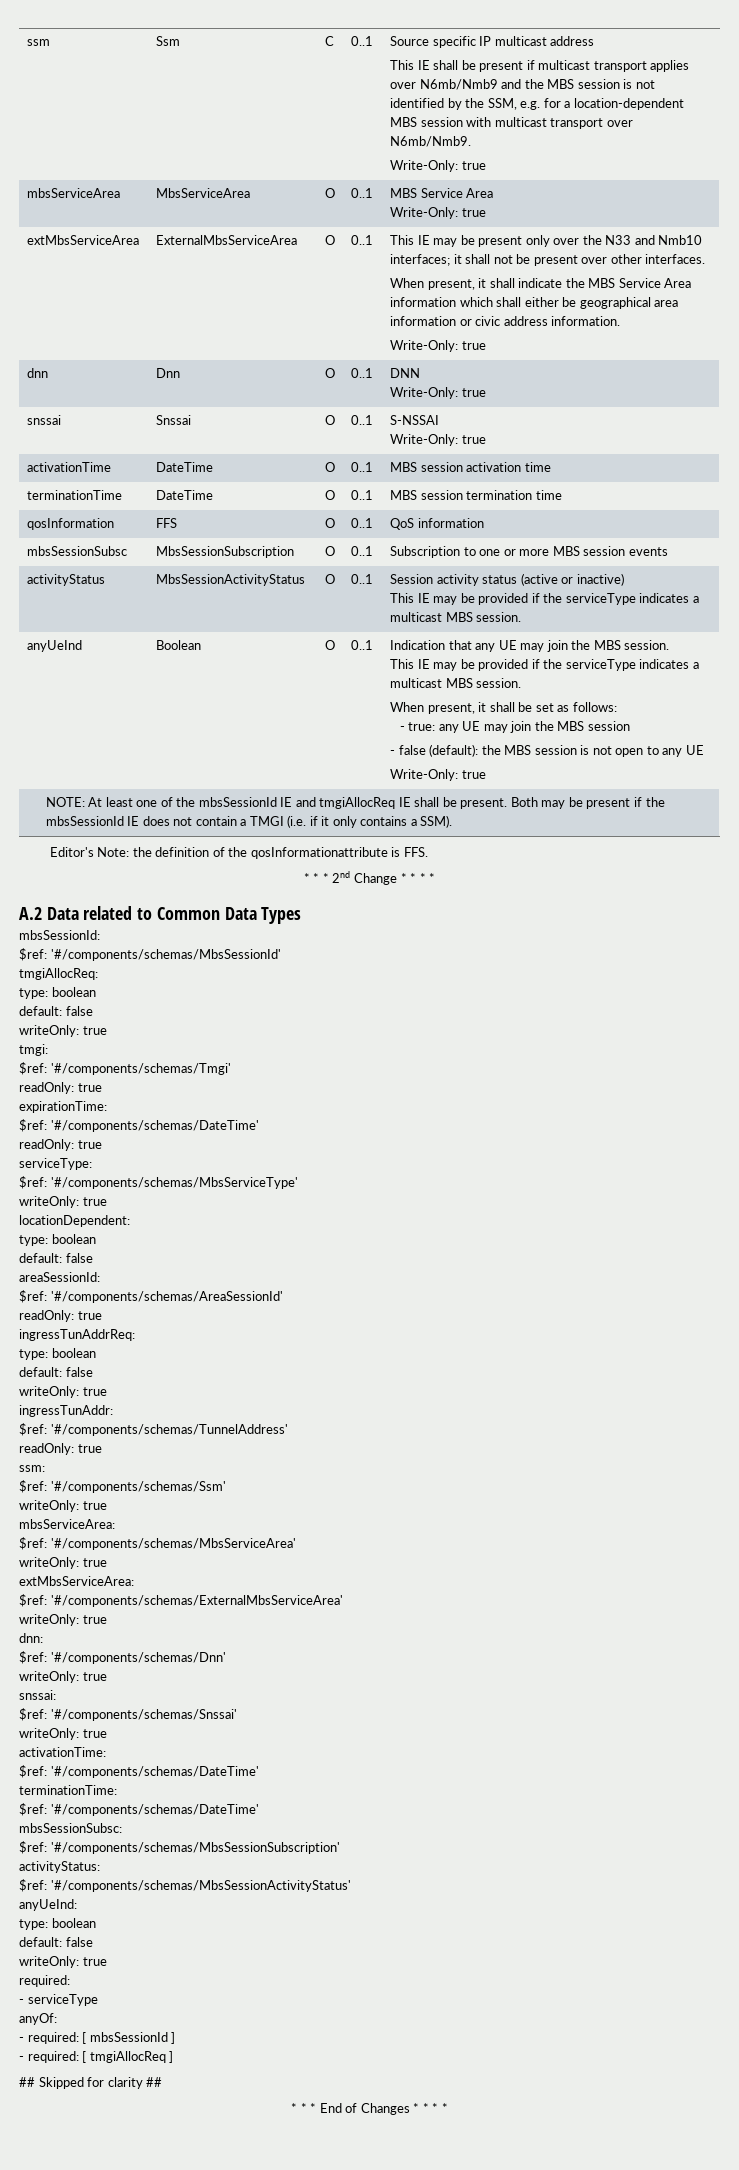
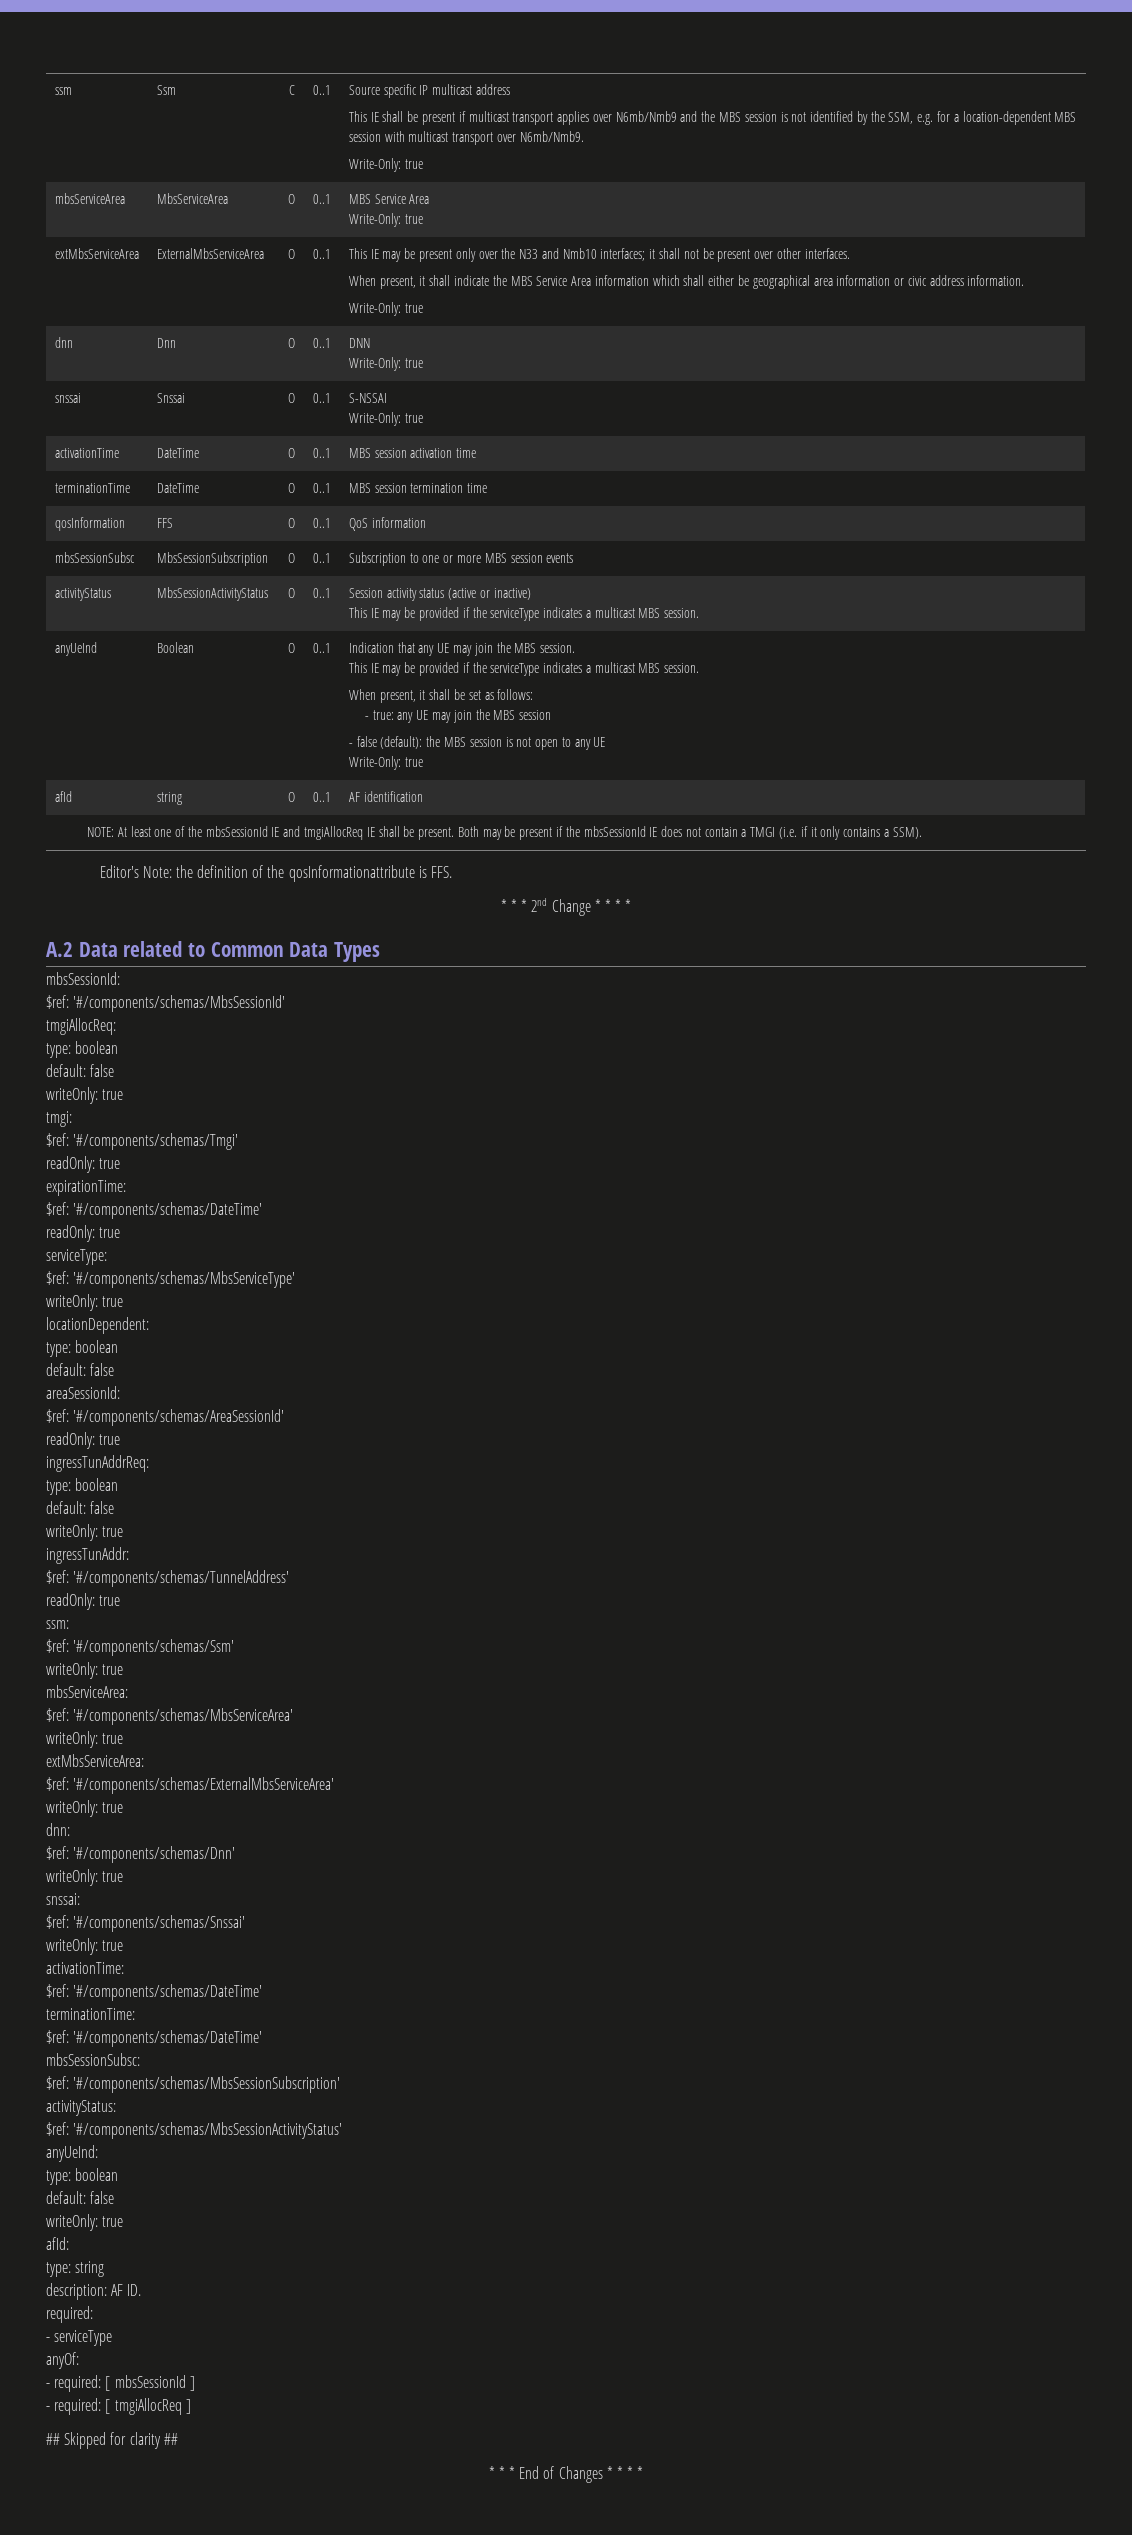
(486, 774) none -> [54,791,72,802] [156,792,182,805] [288,792,295,802] [312,792,331,802] [348,791,423,802] // afId | string | O | 0..1 | AF identification
(107, 1961) none -> [46,2237,69,2250] [46,2261,105,2277] [46,2283,142,2300] // afId: // type: string // description: AF ID.

